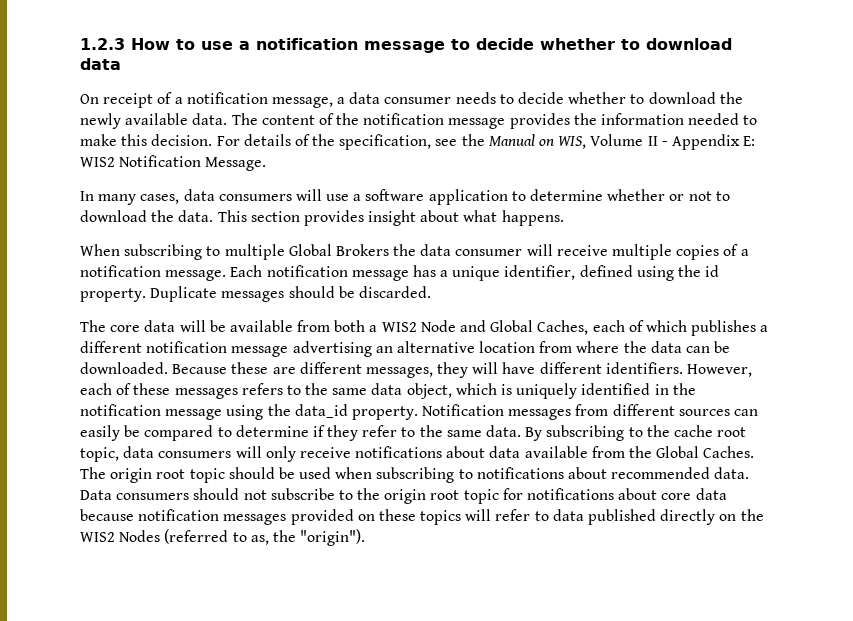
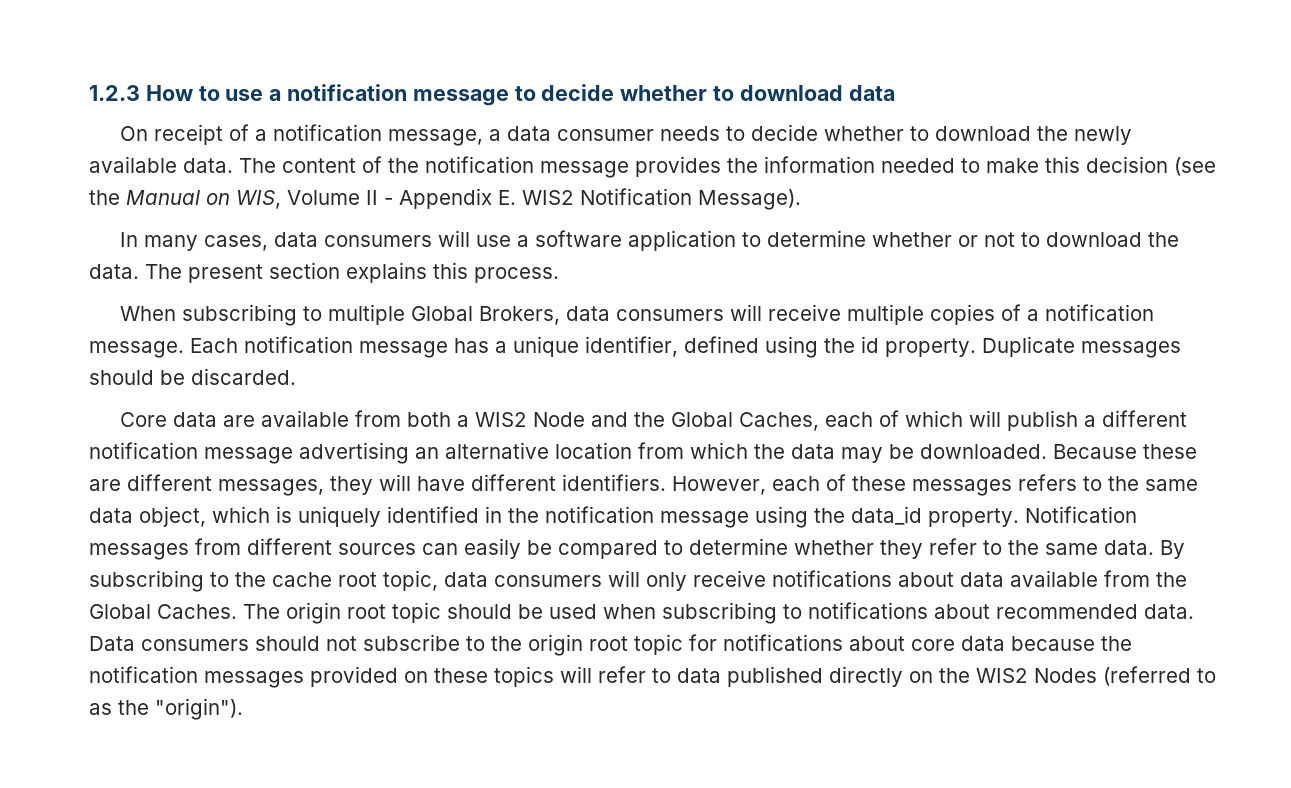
[151,134,458,150] decision. For details of the specification, see -> [1086,156,1216,176] decision (see
[743,136,756,146] E: -> [498,190,516,205] E.
[205,157,267,171] Message. -> [698,189,801,210] Message).
[217,210,564,226] This section provides insight about what happens. -> [145,262,559,283] The present section explains this process.
[335,244,523,256] Brokers the data consumer -> [478,306,724,325] Brokers, data consumers
[80,320,226,332] The core data will be -> [119,412,255,427] Core data are
(487, 326) none -> [633,412,665,427] the
[691,320,757,336] publishes -> [968,410,1078,431] will publish
[576,341,711,353] where the data can -> [690,442,883,463] which the data may
[312,425,325,437] if -> [794,540,874,555] whether
(134, 515) none -> [1101,636,1132,651] the
[250,535,269,545] as, -> [89,703,112,715] as

